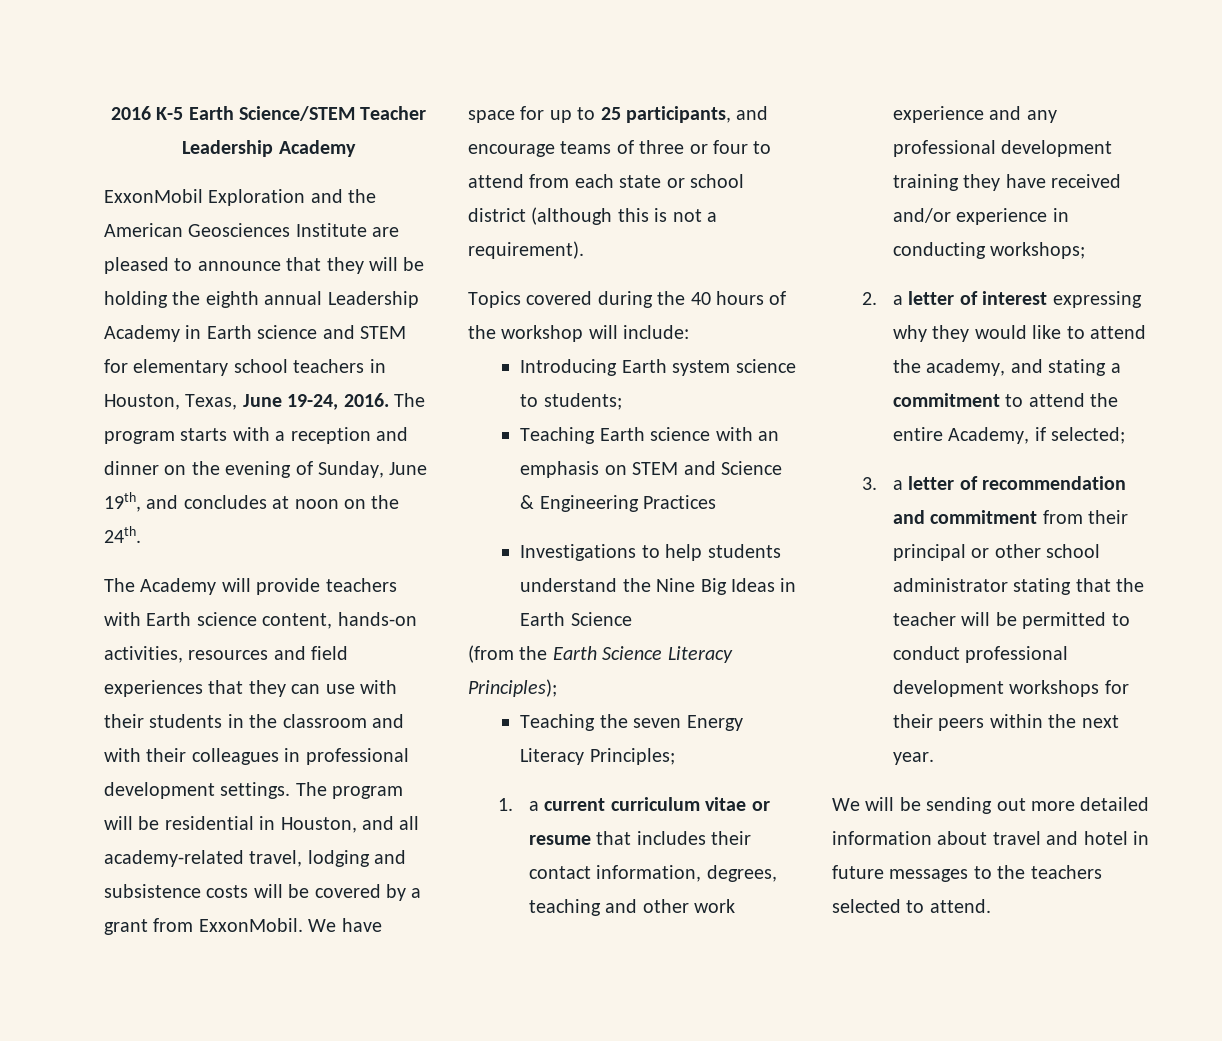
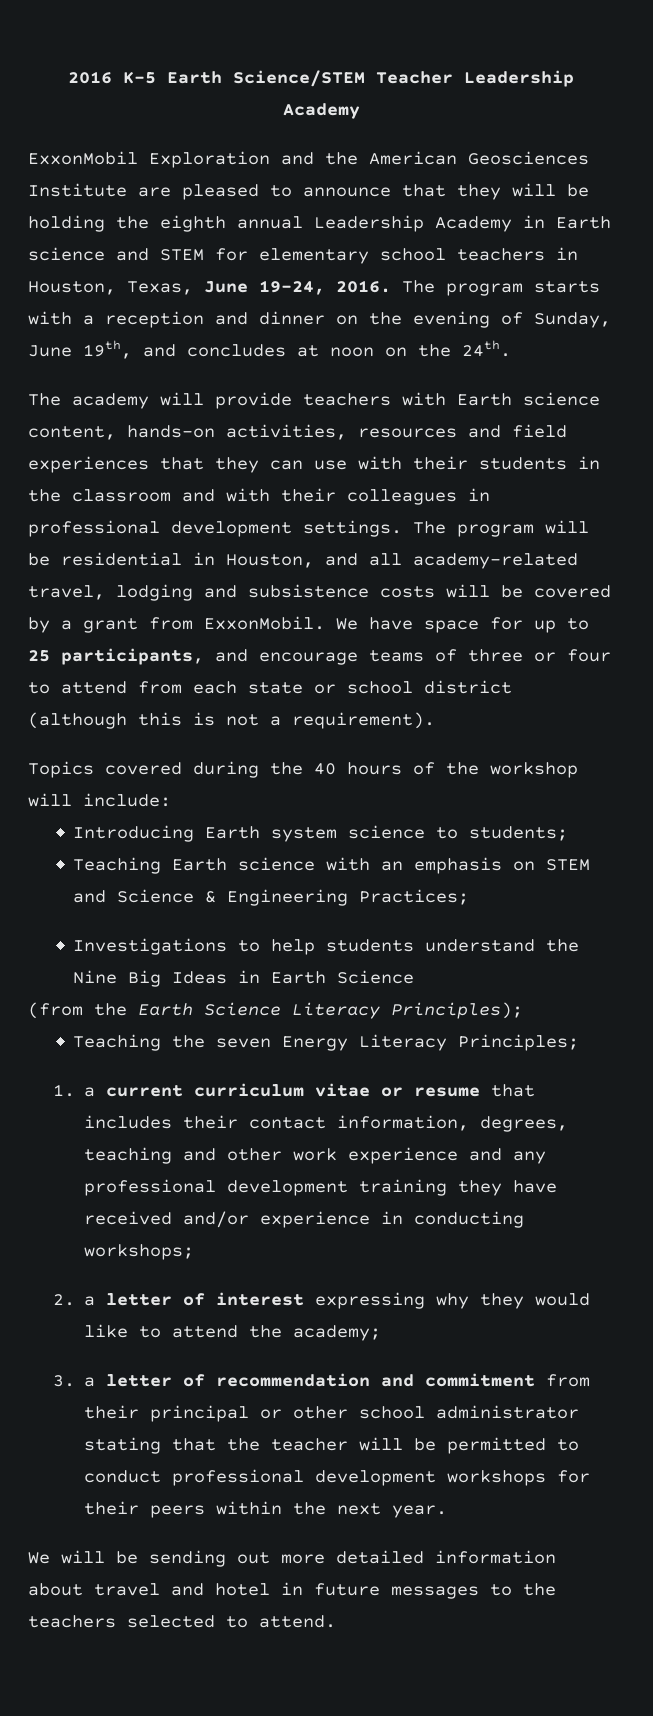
[140,578,217,595] Academy -> [72,393,149,409] academy
[643,495,717,509] Practices -> [359,889,470,905] Practices;
[926,359,1121,376] [892,393,1119,407] [892,427,1126,444] academy, and stating a commitment to attend the entire Academy, if selected; -> [293,1325,382,1341] academy;

